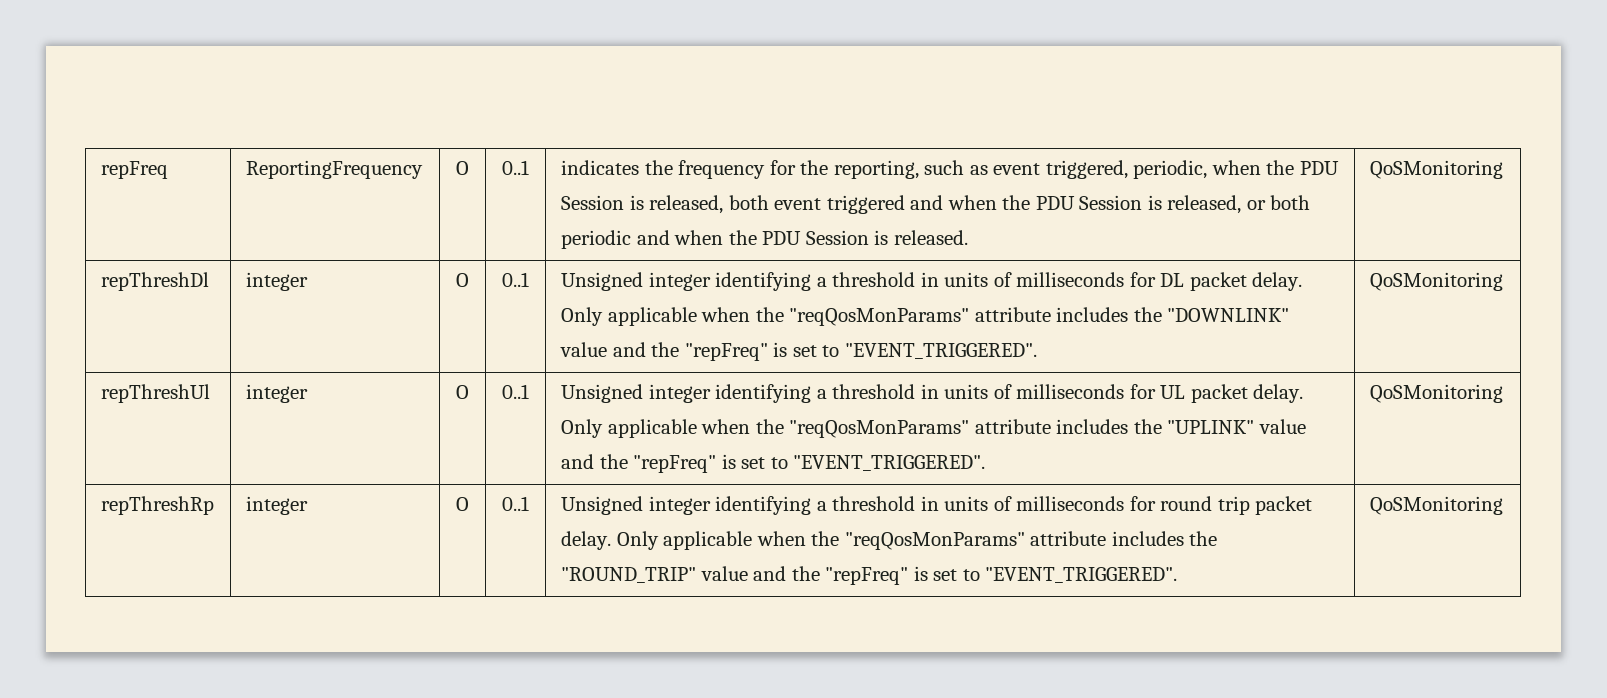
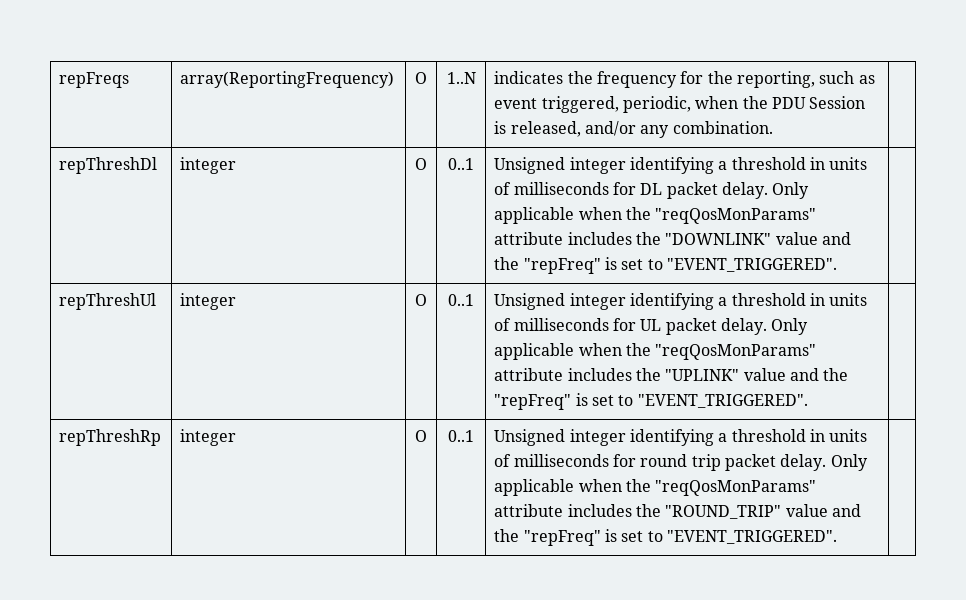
[100,161,168,179] [245,160,423,179] [456,161,469,175] [502,160,529,175] repFreq | ReportingFrequency | O | 0..1 -> [59,72,130,88] [180,71,395,88] [415,72,427,84] [446,72,476,84] repFreqs | array(ReportingFrequency) | O | 1..N
[728,195,1311,214] [560,230,968,249] [1369,160,1503,179] both event triggered and when the PDU Session is released, or both periodic and when the PDU Session is released. | QoSMonitoring -> [584,121,773,138] and/or any combination. |
[1369,272,1503,291] QoSMonitoring -> (837, 265) none
[1369,384,1503,403] QoSMonitoring -> (808, 401) none
[1369,496,1503,515] QoSMonitoring -> (837, 537) none

